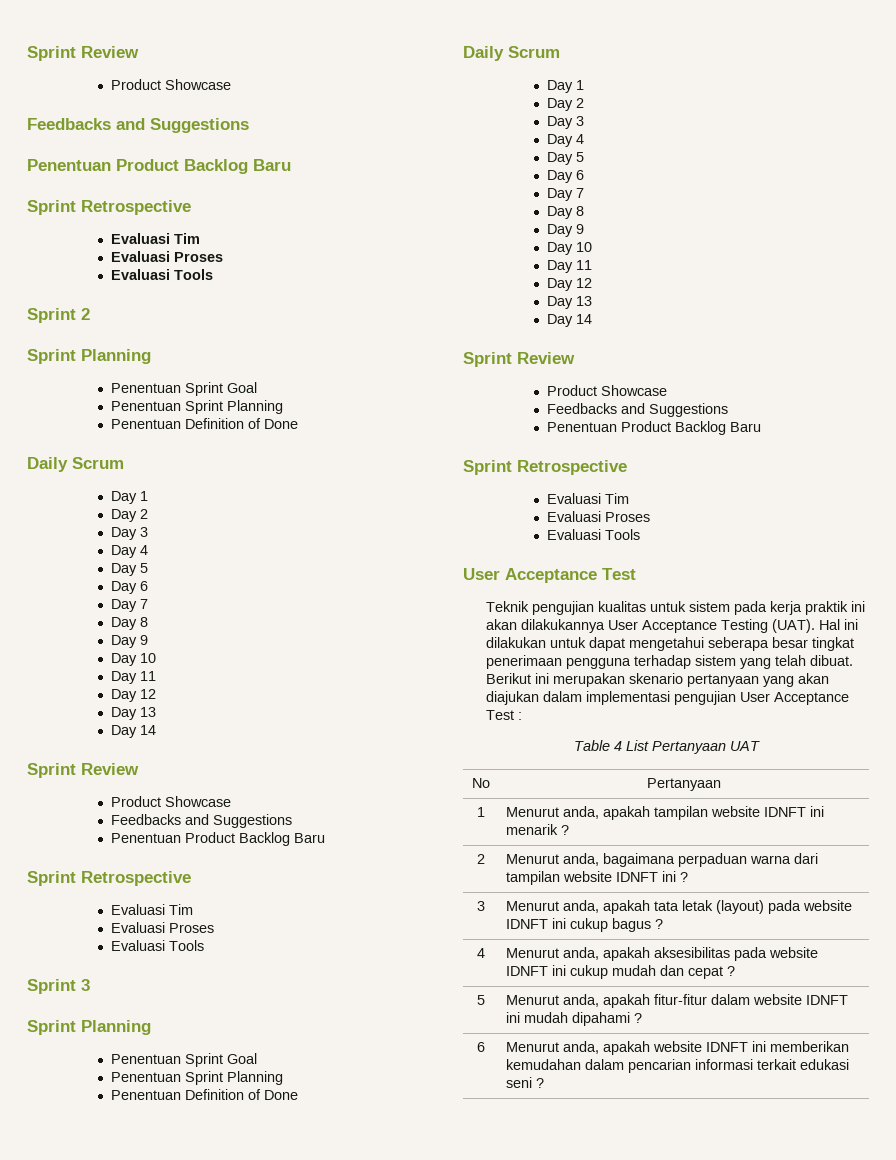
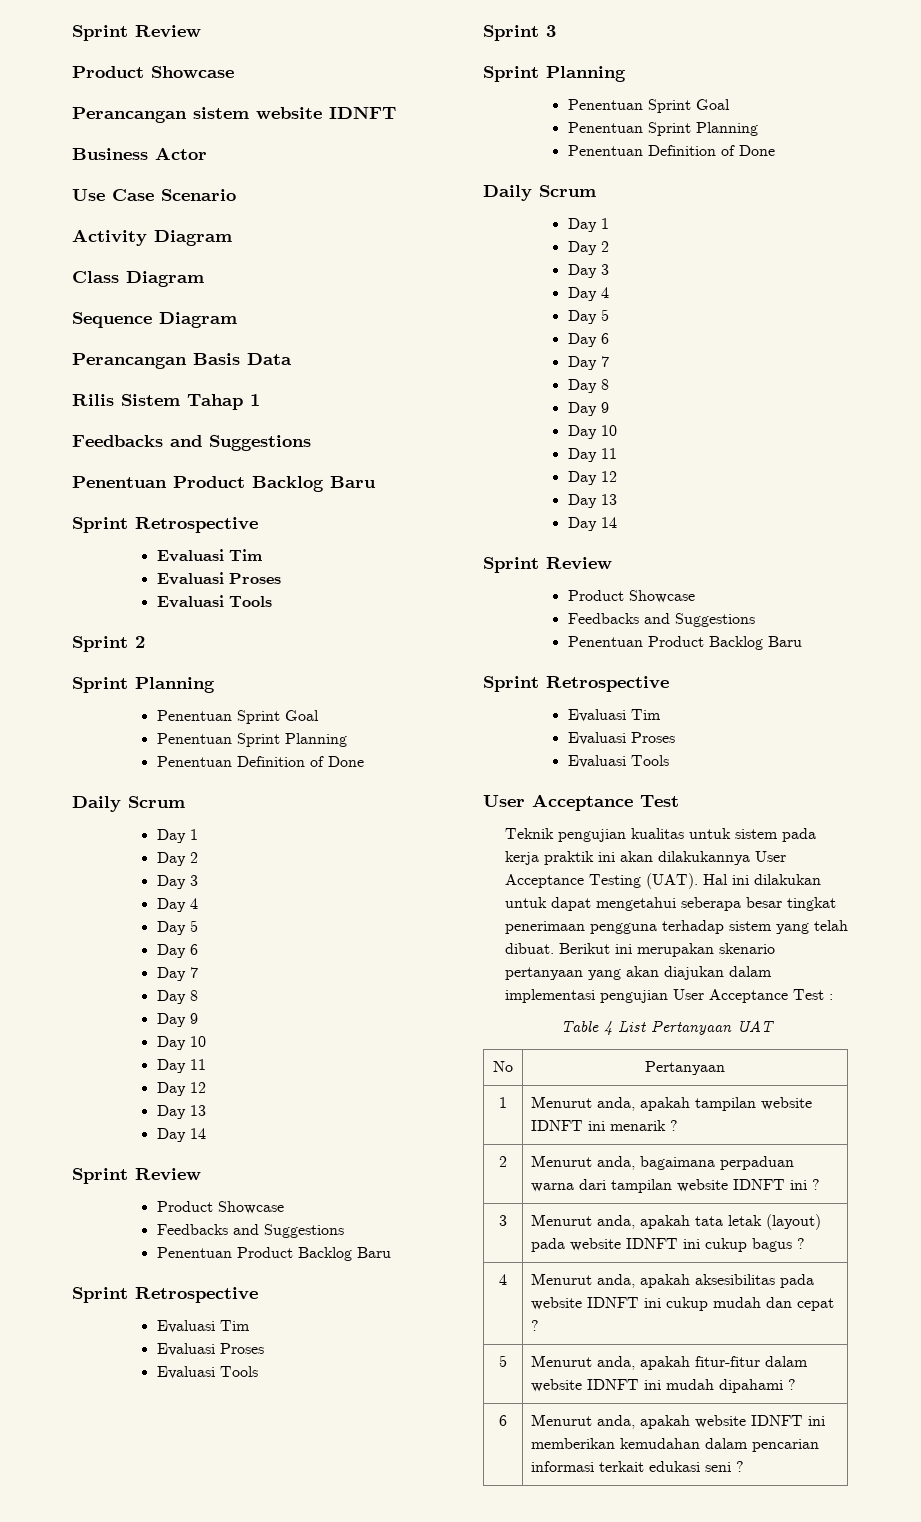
[27,46,139,61] [110,79,231,90] Sprint Review // Product Showcase -> [72,25,201,41] [72,66,234,78] [72,106,396,123] [72,147,207,160] [72,189,236,201] [72,229,232,246] [72,271,204,287] [72,312,237,328] [72,353,292,369] [72,394,260,410] Sprint Review // Product Showcase // Perancangan sistem website IDNFT // Business Actor // Use Case Scenario // Activity Diagram // Class Diagram // Sequence Diagram // Perancangan Basis Data // Rilis Sistem Tahap 1

